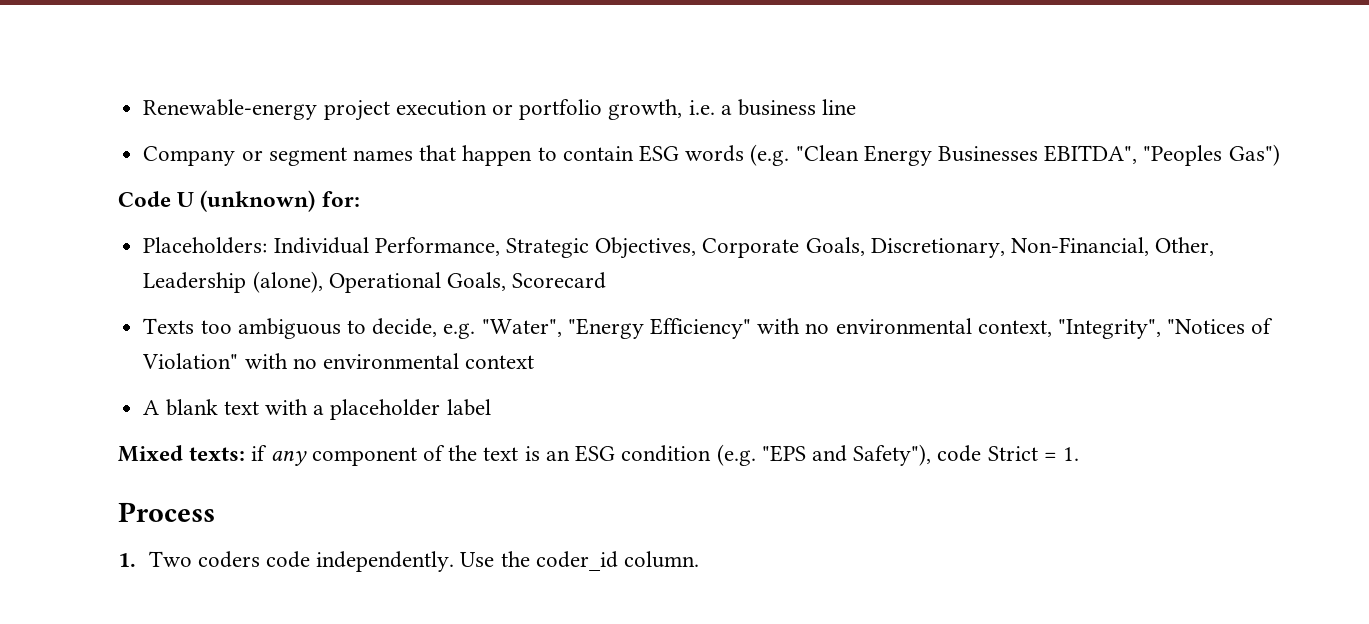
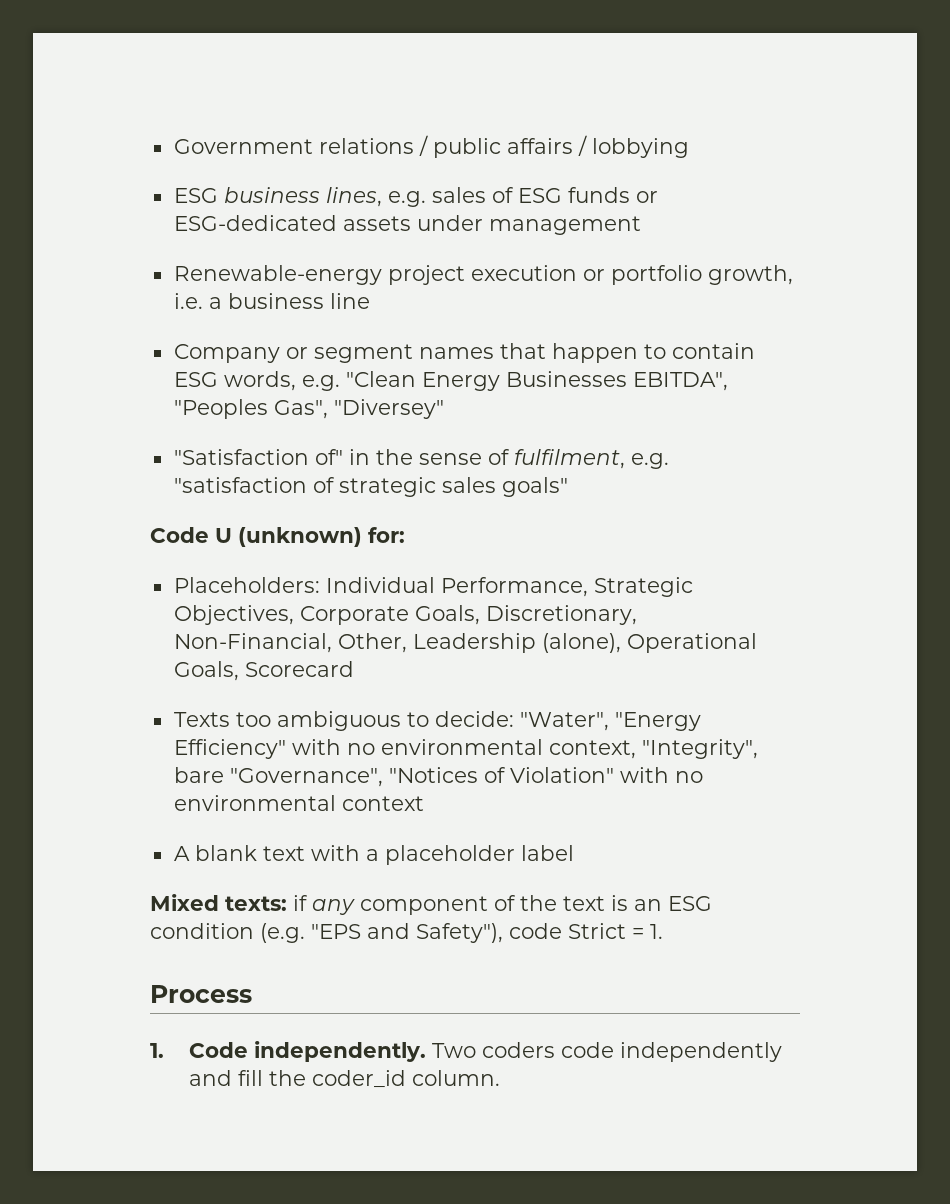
(143, 109) none -> [173,135,689,158] [173,187,658,207] [173,215,641,235] Government relations / public affairs / lobbying // ESG business lines, e.g. sales of ESG funds or ESG-dedicated assets under management //
[685,144,790,166] words (e.g. -> [223,371,340,391] words, e.g.
[1228,144,1280,166] Gas") -> [273,399,444,419] [173,449,669,469] [173,477,568,497] Gas", "Diversey" // "Satisfaction of" in the sense of fulfilment, e.g. "satisfaction of strategic sales goals"
[372,318,476,339] decide, e.g. -> [434,711,514,727] decide:
(1162, 329) none -> [173,767,383,787] bare "Governance",
(136, 560) none -> [188,1041,426,1062] Code independently.
[316,551,495,572] independently. Use -> [619,1042,782,1062] [188,1070,263,1086] independently and fill

